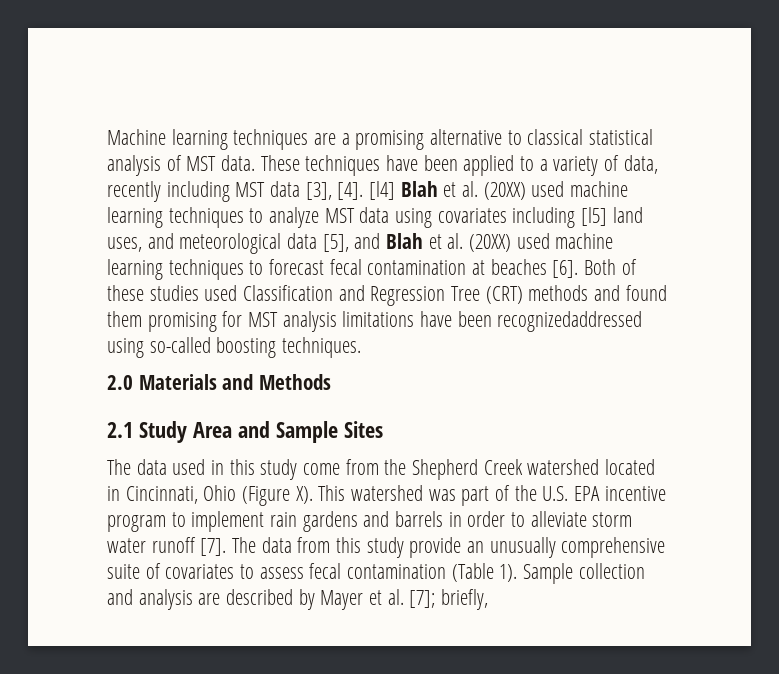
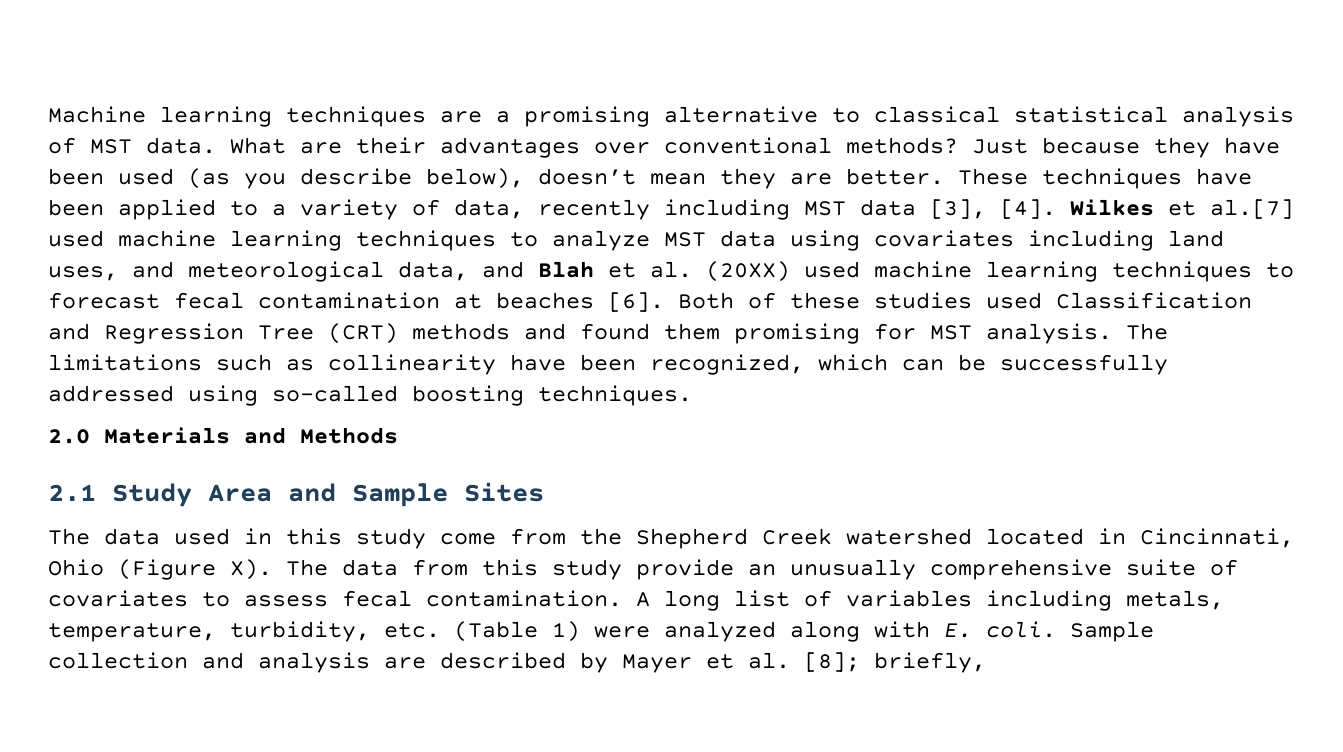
(256, 163) none -> [230,137,1280,158] [48,168,944,189] What are their advantages over conventional methods? Just because they have been used (as you describe below), doesn’t mean they are better.
[369,181,526,200] [l4] Blah et al. (20XX) -> [1070,199,1294,219] Wilkes et al.[7]
[581,207,608,226] [l5] -> (1154, 240) none
[287,233,349,252] data [5], -> [398,261,468,281] data,
[282,311,643,332] analysis limitations have been recognizedaddressed -> [986,323,1168,344] [48,354,1168,375] [48,385,174,402] analysis. The limitations such as collinearity have been recognized, which can be successfully addressed
[318,485,666,506] [107,511,633,532] [107,537,227,556] This watershed was part of the U.S. EPA incentive program to implement rain gardens and barrels in order to alleviate storm water runoff [7]. -> (272, 569) none
[347,563,518,582] contamination (Table 1). -> [426,590,1224,611] [48,621,1056,642] contamination. A long list of variables including metals, temperature, turbidity, etc. (Table 1) were analyzed along with E. coli.
[409,590,436,608] [7]; -> [804,652,860,672] [8];

